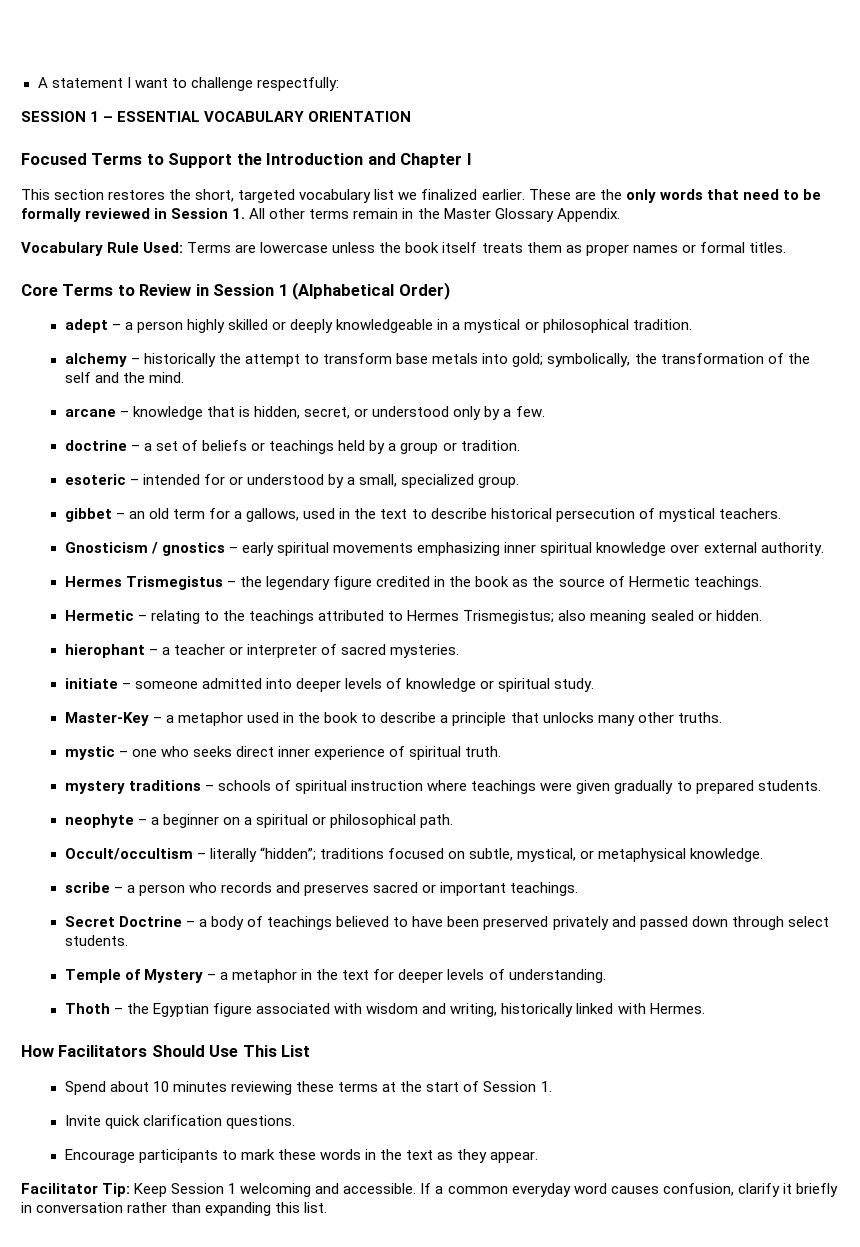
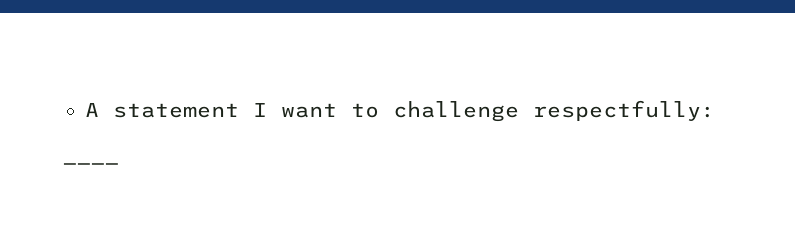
[21,111,412,122] [21,153,472,168] [21,189,821,203] [21,208,620,222] [21,242,786,256] [21,282,450,300] [64,319,692,333] [64,353,810,367] [64,372,185,383] [64,406,545,420] [64,440,520,454] [64,474,520,488] [64,508,781,522] [64,542,824,556] [64,576,762,590] [64,610,762,624] [64,644,460,658] [64,678,595,692] [64,712,722,726] [64,746,502,760] [64,780,821,794] [64,814,454,828] [64,847,764,862] [64,882,579,896] [64,916,829,930] [64,935,128,946] [64,969,606,983] [64,1003,705,1017] [21,1045,311,1057] [64,1081,552,1095] [64,1115,296,1129] [64,1149,539,1163] [21,1183,838,1197] [21,1202,328,1216] SESSION 1 – ESSENTIAL VOCABULARY ORIENTATION // Focused Terms to Support the Introduction and Chapter I // This section restores the short, targeted vocabulary list we finalized earlier. These are the only words that need to be formally reviewed in Session 1. All other terms remain in the Master Glossary Appendix. // Vocabulary Rule Used: Terms are lowercase unless the book itself treats them as proper names or formal titles. // Core Terms to Review in Session 1 (Alphabetical Order) // adept – a person highly skilled or deeply knowledgeable in a mystical or philosophical tradition. // alchemy – historically the attempt to transform base metals into gold; symbolically, the transformation of the self and the mind. // arcane – knowledge that is hidden, secret, or understood only by a few. // doctrine – a set of beliefs or teachings held by a group or tradition. // esoteric – intended for or understood by a small, specialized group. // gibbet – an old term for a gallows, used in the text to describe historical persecution of mystical teachers. // Gnosticism / gnostics – early spiritual movements emphasizing inner spiritual knowledge over external authority. // Hermes Trismegistus – the legendary figure credited in the book as the source of Hermetic teachings. // Hermetic – relating to the teachings attributed to Hermes Trismegistus; also meaning sealed or hidden. // hierophant – a teacher or interpreter of sacred mysteries. // initiate – someone admitted into deeper levels of knowledge or spiritual study. // Master-Key – a metaphor used in the book to describe a principle that unlocks many other truths. // mystic – one who seeks direct inner experience of spiritual truth. // mystery traditions – schools of spiritual instruction where teachings were given gradually to prepared students. // neophyte – a beginner on a spiritual or philosophical path. // Occult/occultism – literally “hidden”; traditions focused on subtle, mystical, or metaphysical knowledge. // scribe – a person who records and preserves sacred or important teachings. // Secret Doctrine – a body of teachings believed to have been preserved privately and passed down through select students. // Temple of Mystery – a metaphor in the text for deeper levels of understanding. // Thoth – the Egyptian figure associated with wisdom and writing, historically linked with Hermes. // How Facilitators Should Use This List // Spend about 10 minutes reviewing these terms at the start of Session 1. // Invite quick clarification questions. // Encourage participants to mark these words in the text as they appear. // Facilitator Tip: Keep Session 1 welcoming and accessible. If a common everyday word causes confusion, clarify it briefly in conversation rather than expanding this list. -> [63,162,119,165] ____

